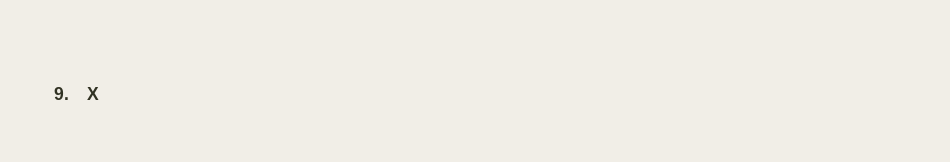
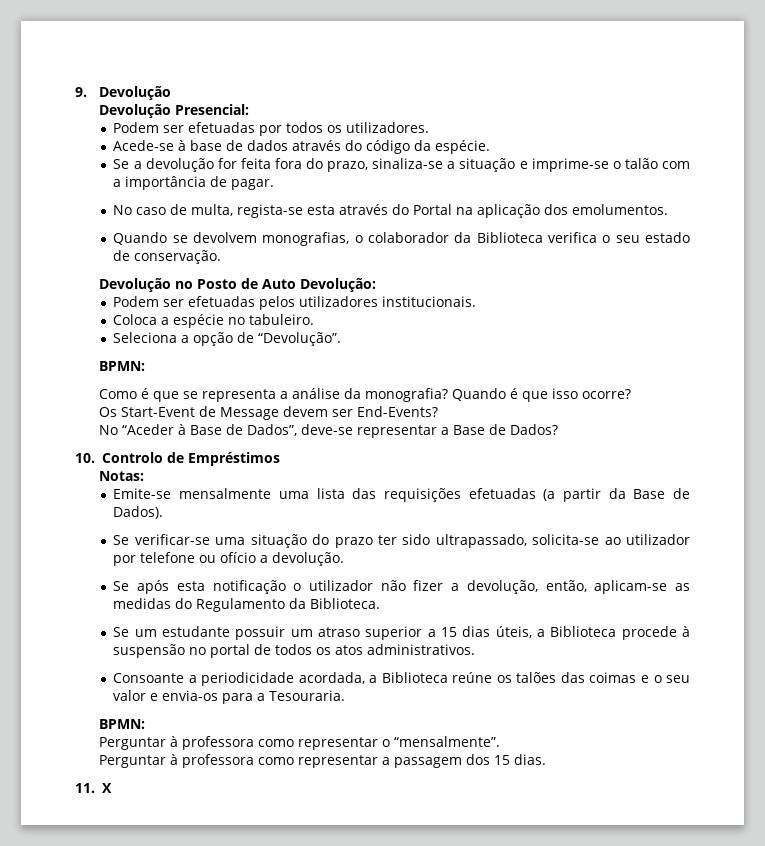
(69, 93) none -> [98,86,171,100] [98,104,249,118] [113,122,430,136] [113,140,491,154] [113,158,690,172] [113,176,275,190] [113,204,669,218] [113,232,690,246] [113,250,222,264] [98,278,376,292] [113,296,477,310] [113,314,315,328] [113,332,342,346] [98,361,145,371] [98,388,631,402] [98,406,438,420] [98,424,558,438] [75,452,280,466] [98,471,144,481] [113,488,691,502] [113,506,164,519] [113,534,690,548] [113,552,345,566] [113,580,690,594] [113,598,381,612] [113,626,691,640] [113,644,476,658] [113,672,690,686] [113,690,346,704] [98,719,145,729] [98,736,500,750] [98,754,546,768] [75,783,95,793] Devolução // Devolução Presencial: // Podem ser efetuadas por todos os utilizadores. // Acede-se à base de dados através do código da espécie. // Se a devolução for feita fora do prazo, sinaliza-se a situação e imprime-se o talão com a importância de pagar. // No caso de multa, regista-se esta através do Portal na aplicação dos emolumentos. // Quando se devolvem monografias, o colaborador da Biblioteca verifica o seu estado de conservação. // Devolução no Posto de Auto Devolução: // Podem ser efetuadas pelos utilizadores institucionais. // Coloca a espécie no tabuleiro. // Seleciona a opção de “Devolução”. // BPMN: // Como é que se representa a análise da monografia? Quando é que isso ocorre? // Os Start-Event de Message devem ser End-Events? // No “Aceder à Base de Dados”, deve-se representar a Base de Dados? // 10. Controlo de Empréstimos // Notas: // Emite-se mensalmente uma lista das requisições efetuadas (a partir da Base de Dados). // Se verificar-se uma situação do prazo ter sido ultrapassado, solicita-se ao utilizador por telefone ou ofício a devolução. // Se após esta notificação o utilizador não fizer a devolução, então, aplicam-se as medidas do Regulamento da Biblioteca. // Se um estudante possuir um atraso superior a 15 dias úteis, a Biblioteca procede à suspensão no portal de todos os atos administrativos. // Consoante a periodicidade acordada, a Biblioteca reúne os talões das coimas e o seu valor e envia-os para a Tesouraria. // BPMN: // Perguntar à professora como representar o “mensalmente”. // Perguntar à professora como representar a passagem dos 15 dias. // 11.

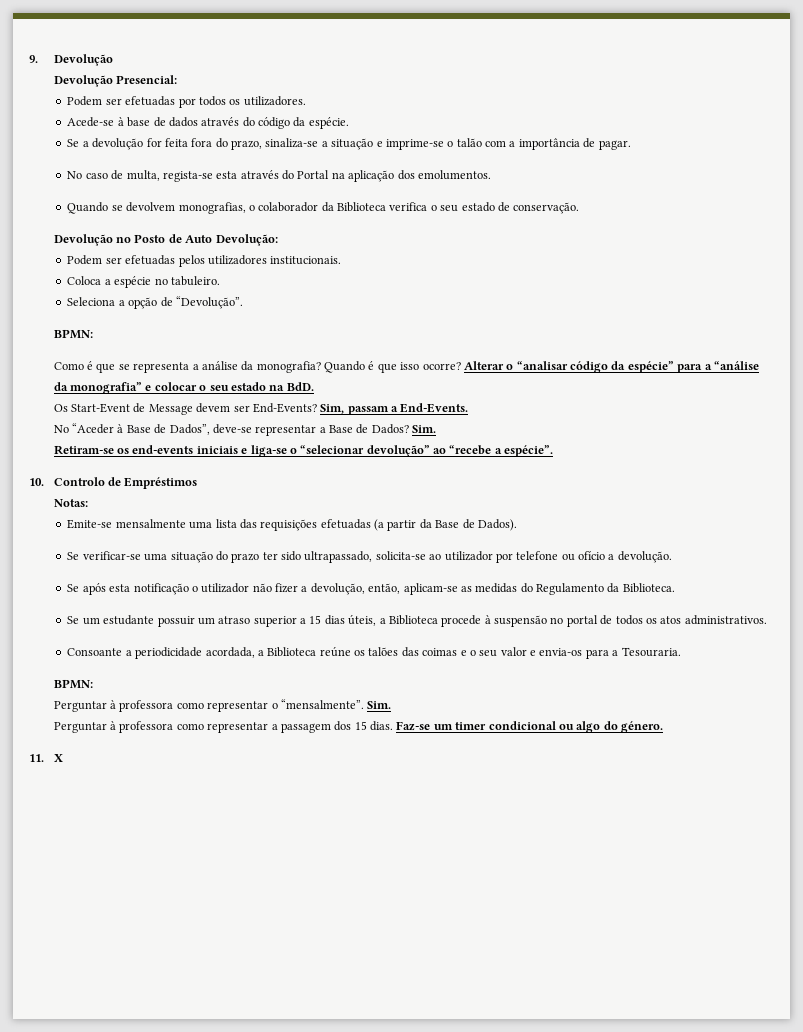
(631, 394) none -> [463,361,759,373] [53,382,314,394] Alterar o “analisar código da espécie” para a “análise da monografia” e colocar o seu estado na BdD.
(438, 411) none -> [320,403,469,415] Sim, passam a End-Events.
(558, 429) none -> [412,425,437,433] [53,445,554,457] Sim. // Retiram-se os end-events iniciais e liga-se o “selecionar devolução” ao “recebe a espécie”.
(500, 741) none -> [367,701,392,709] Sim.
(546, 759) none -> [396,721,664,733] Faz-se um timer condicional ou algo do género.

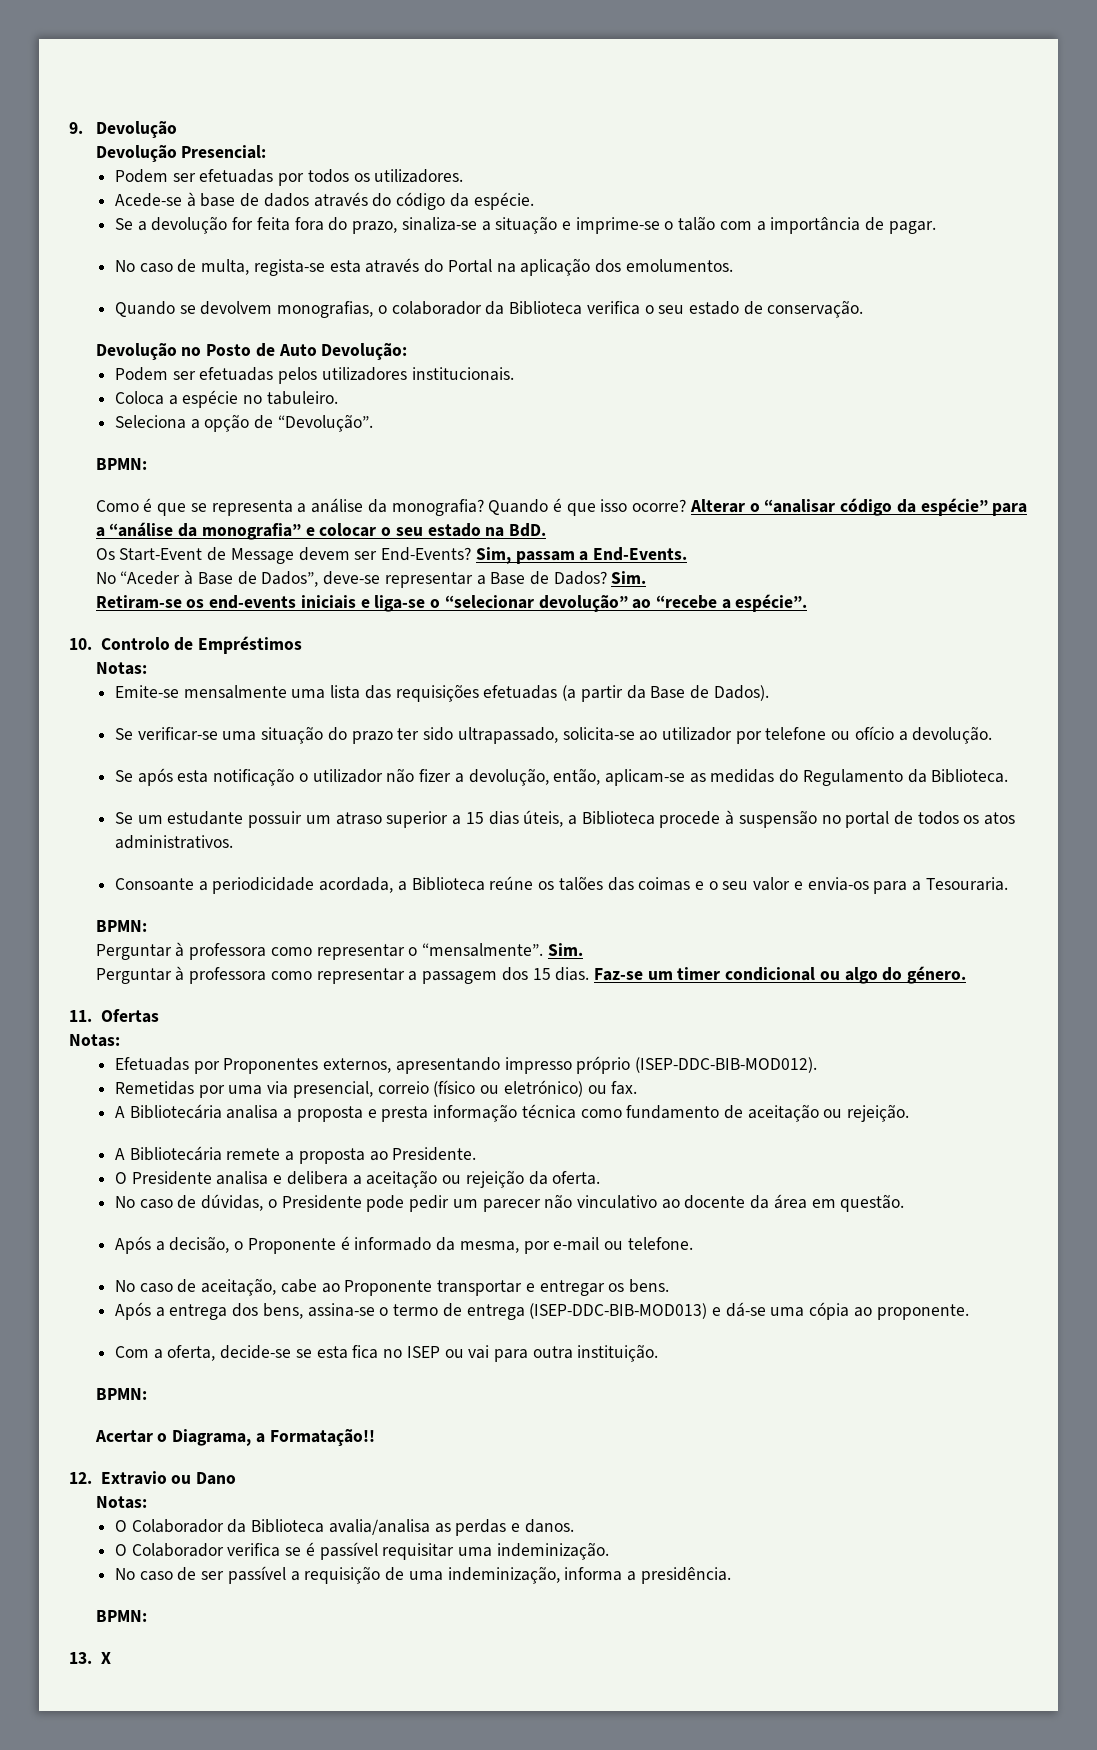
(44, 758) none -> [100,1009,159,1023] [69,1034,120,1047] [114,1056,818,1074] [114,1080,638,1098] [114,1104,910,1122] [114,1146,477,1164] [114,1170,601,1188] [114,1194,905,1212] [114,1236,693,1254] [114,1278,669,1296] [114,1302,969,1320] [114,1344,659,1362] [95,1388,147,1400] [94,1429,375,1447] [69,1471,237,1485] [95,1496,147,1509] [114,1519,574,1536] [114,1542,609,1560] [114,1566,731,1584] [95,1610,147,1622] [69,1652,92,1664] Ofertas // Notas: // Efetuadas por Proponentes externos, apresentando impresso próprio (ISEP-DDC-BIB-MOD012). // Remetidas por uma via presencial, correio (físico ou eletrónico) ou fax. // A Bibliotecária analisa a proposta e presta informação técnica como fundamento de aceitação ou rejeição. // A Bibliotecária remete a proposta ao Presidente. // O Presidente analisa e delibera a aceitação ou rejeição da oferta. // No caso de dúvidas, o Presidente pode pedir um parecer não vinculativo ao docente da área em questão. // Após a decisão, o Proponente é informado da mesma, por e-mail ou telefone. // No caso de aceitação, cabe ao Proponente transportar e entregar os bens. // Após a entrega dos bens, assina-se o termo de entrega (ISEP-DDC-BIB-MOD013) e dá-se uma cópia ao proponente. // Com a oferta, decide-se se esta fica no ISEP ou vai para outra instituição. // BPMN: // Acertar o Diagrama, a Formatação!! // 12. Extravio ou Dano // Notas: // O Colaborador da Biblioteca avalia/analisa as perdas e danos. // O Colaborador verifica se é passível requisitar uma indeminização. // No caso de ser passível a requisição de uma indeminização, informa a presidência. // BPMN: // 13.

